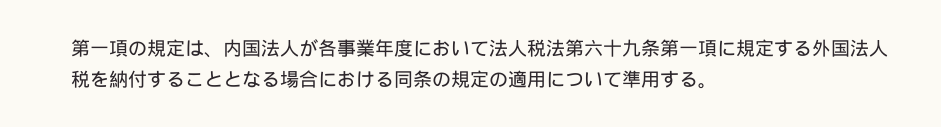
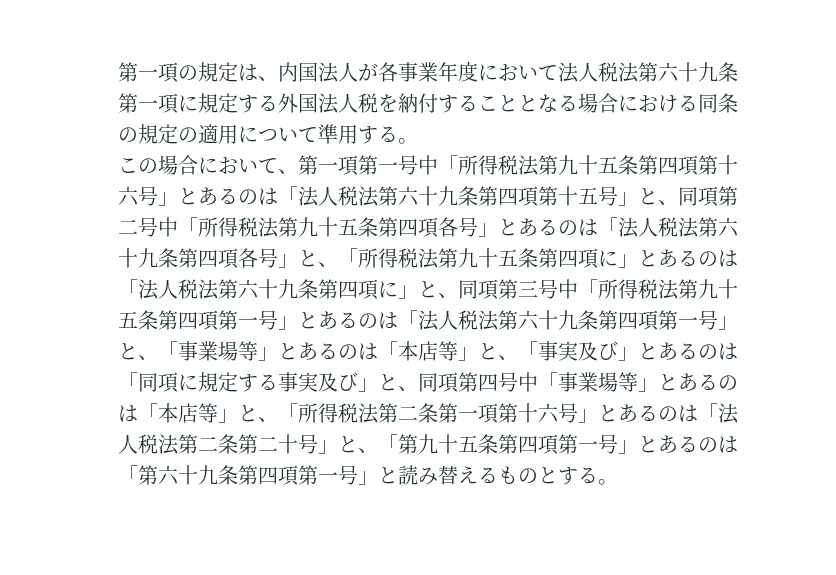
(717, 86) none -> [117,155,738,176] [117,186,738,207] [117,217,739,238] [117,248,738,269] [117,279,738,300] [117,310,738,331] [117,341,738,361] [117,372,738,393] [117,403,739,424] [117,434,738,455] [117,465,618,486] // この場合において、第一項第一号中「所得税法第九十五条第四項第十六号」とあるのは「法人税法第六十九条第四項第十五号」と、同項第二号中「所得税法第九十五条第四項各号」とあるのは「法人税法第六十九条第四項各号」と、「所得税法第九十五条第四項に」とあるのは「法人税法第六十九条第四項に」と、同項第三号中「所得税法第九十五条第四項第一号」とあるのは「法人税法第六十九条第四項第一号」と、「事業場等」とあるのは「本店等」と、「事実及び」とあるのは「同項に規定する事実及び」と、同項第四号中「事業場等」とあるのは「本店等」と、「所得税法第二条第一項第十六号」とあるのは「法人税法第二条第二十号」と、「第九十五条第四項第一号」とあるのは「第六十九条第四項第一号」と読み替えるものとする。

